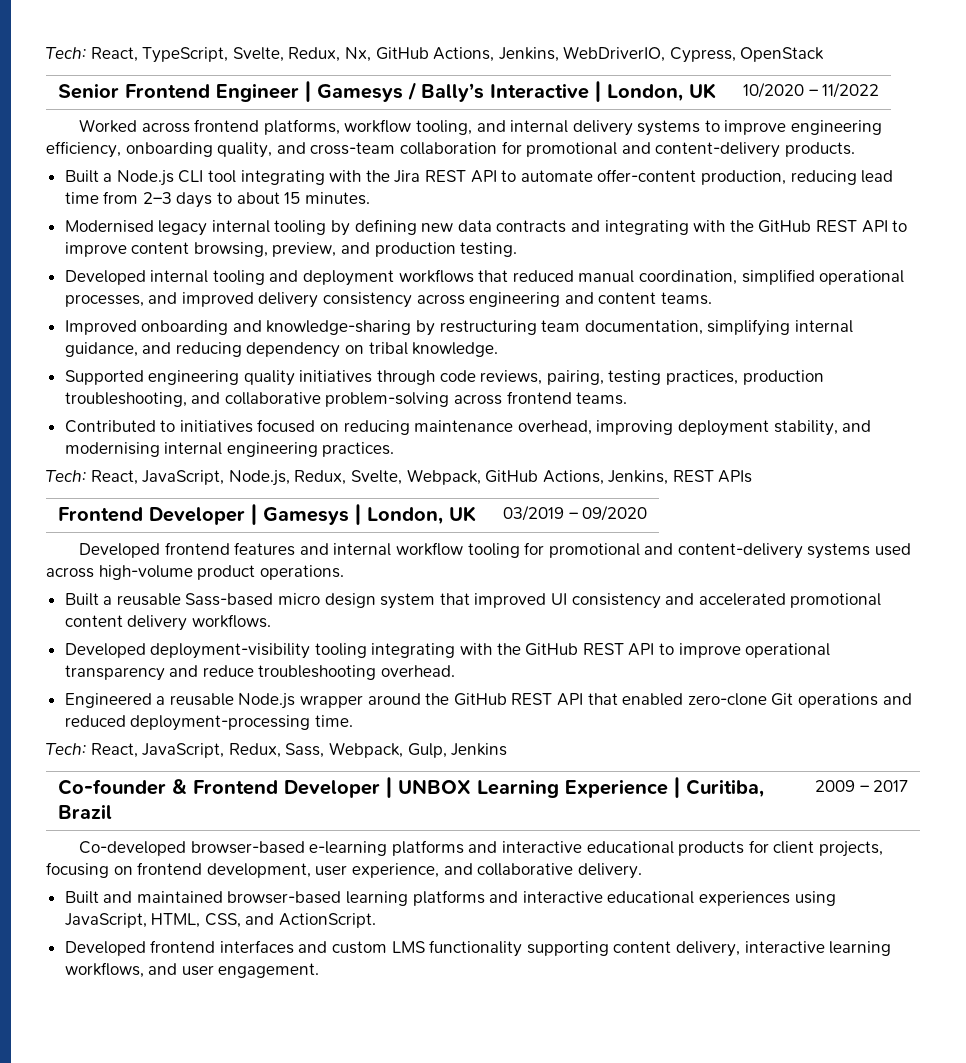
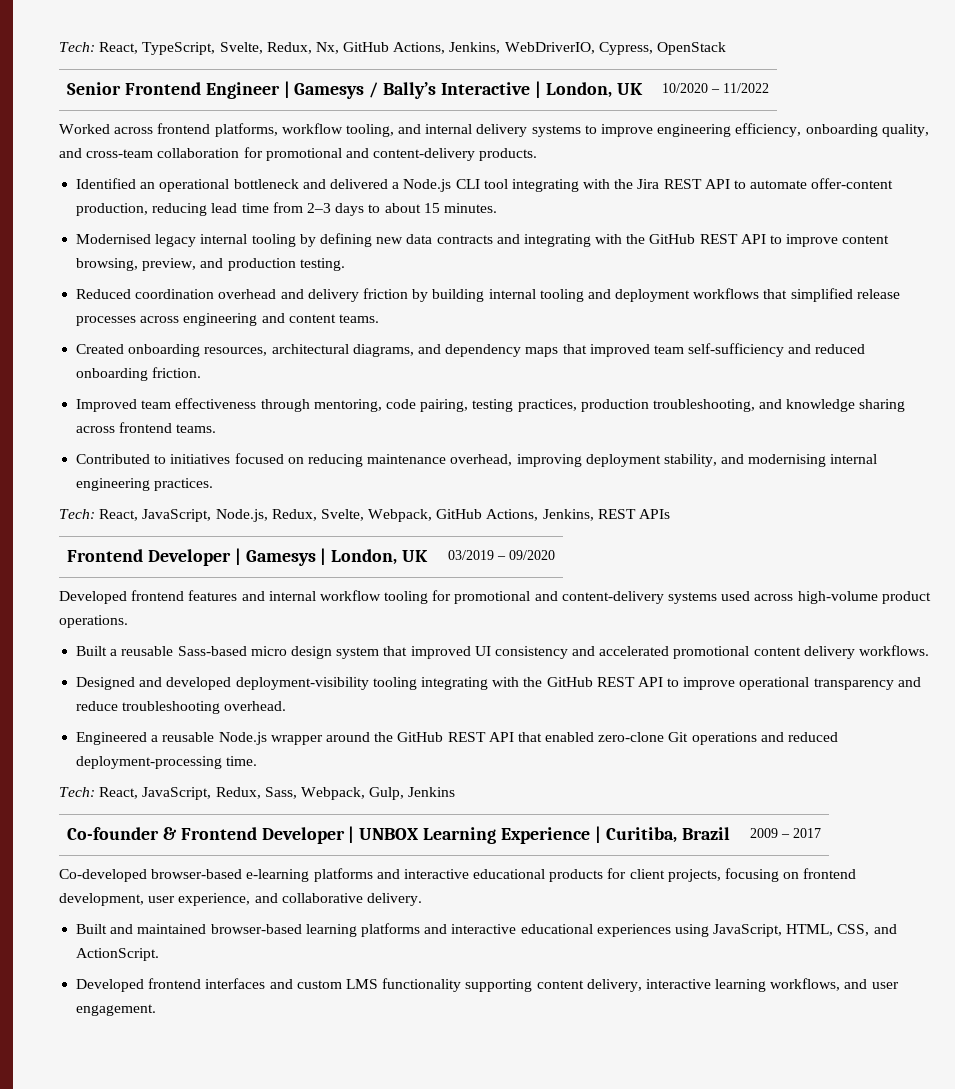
[64,170,99,183] Built -> [76,178,388,192] Identified an operational bottleneck and delivered
[64,270,146,285] Developed -> [76,288,485,302] Reduced coordination overhead and delivery friction by building
[512,269,905,285] [64,292,413,308] reduced manual coordination, simplified operational processes, and improved delivery consistency -> [790,288,900,302] [76,316,137,326] simplified release processes
[64,319,854,336] [64,342,499,358] [64,370,543,386] Improved onboarding and knowledge-sharing by restructuring team documentation, simplifying internal guidance, and reducing dependency on tribal knowledge. // Supported engineering quality initiatives through code reviews, -> [76,343,866,357] [76,367,202,381] [76,398,416,412] Created onboarding resources, architectural diagrams, and dependency maps that improved team self-sufficiency and reduced onboarding friction. // Improved team effectiveness through mentoring, code
[224,392,450,407] collaborative problem-solving -> [786,399,906,412] knowledge sharing
[64,643,146,658] Developed -> [76,677,232,690] Designed and developed

